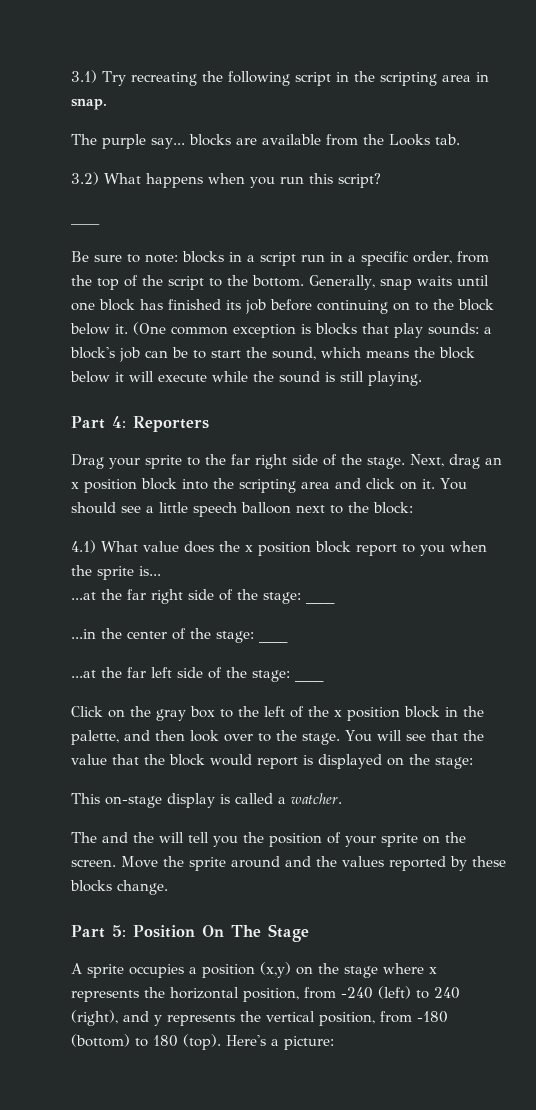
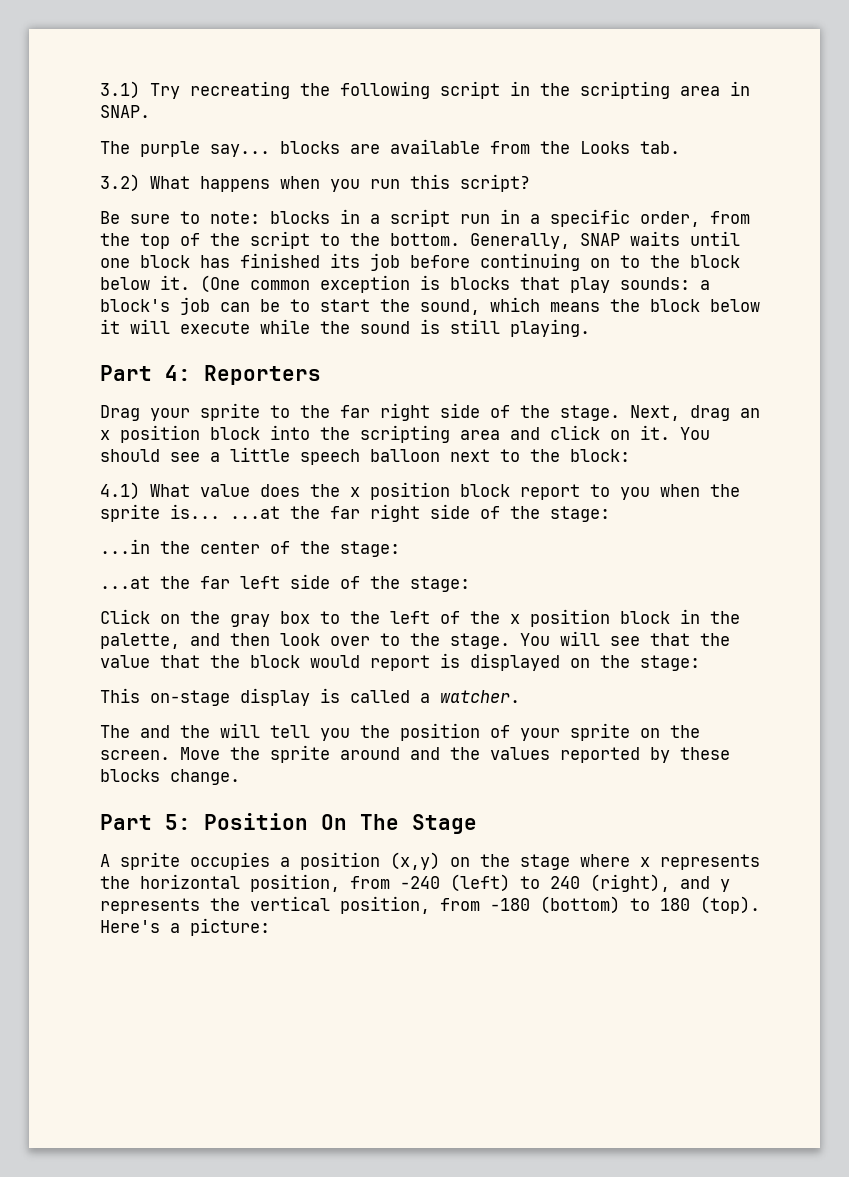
[71,98,107,110] snap. -> [100,105,150,118] SNAP.
[71,223,100,225] // ____ -> (530, 183) none
[379,278,412,290] snap -> [580,233,620,246] SNAP
(161, 571) // -> (220, 511) none
[306,600,335,604] ____ -> (610, 514) none
[259,639,288,643] ____ -> (400, 549) none
[295,678,324,682] ____ -> (470, 584) none

